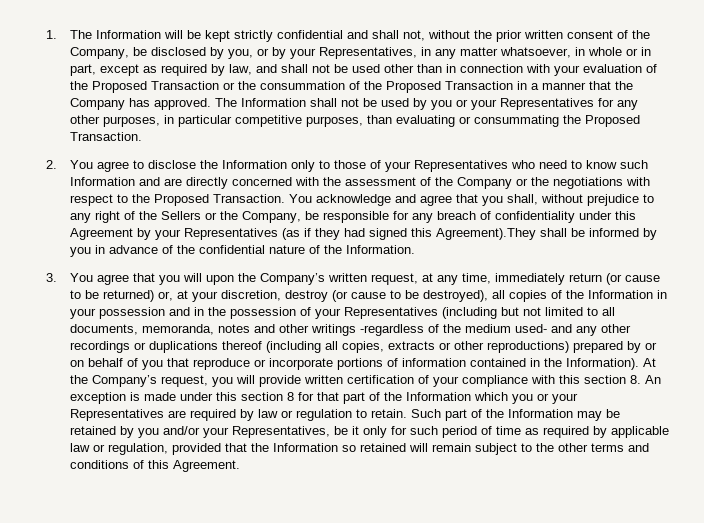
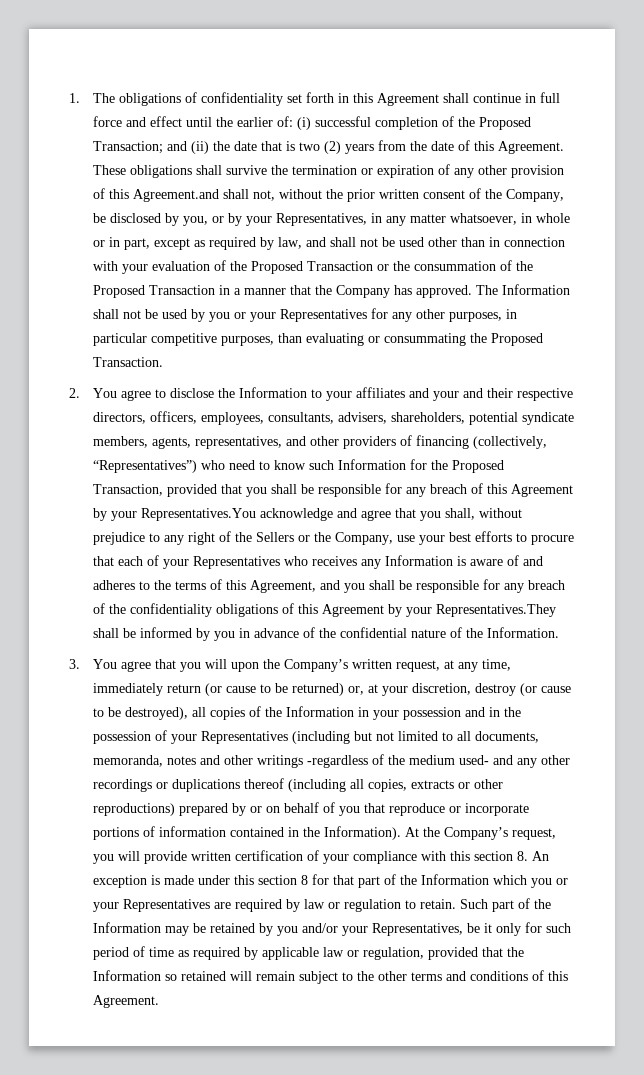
[95,30,368,42] Information will be kept strictly confidential and -> [119,92,561,106] [93,116,532,130] [93,140,565,154] [93,164,565,178] [93,188,220,202] obligations of confidentiality set forth in this Agreement shall continue in full force and effect until the earlier of: (i) successful completion of the Proposed Transaction; and (ii) the date that is two (2) years from the date of this Agreement. These obligations shall survive the termination or expiration of any other provision of this Agreement.and
[290,160,508,172] only to those of your Representatives -> [311,387,574,401] [93,411,575,425] [93,435,548,449] [93,460,198,473] to your affiliates and your and their respective directors, officers, employees, consultants, advisers, shareholders, potential syndicate members, agents, representatives, and other providers of financing (collectively, “Representatives”)
[138,177,650,189] [69,194,312,206] and are directly concerned with the assessment of the Company or the negotiations with respect to the Proposed Transaction. You -> [410,459,505,473] [93,483,574,497] [93,508,257,521] for the Proposed Transaction, provided that you shall be responsible for any breach of this Agreement by your Representatives.You
[304,211,636,223] [69,228,536,240] be responsible for any breach of confidentiality under this Agreement by your Representatives (as if they had signed this Agreement).They -> [397,531,575,545] [93,555,544,569] [93,579,566,593] [93,603,557,617] use your best efforts to procure that each of your Representatives who receives any Information is aware of and adheres to the terms of this Agreement, and you shall be responsible for any breach of the confidentiality obligations of this Agreement by your Representatives.They

